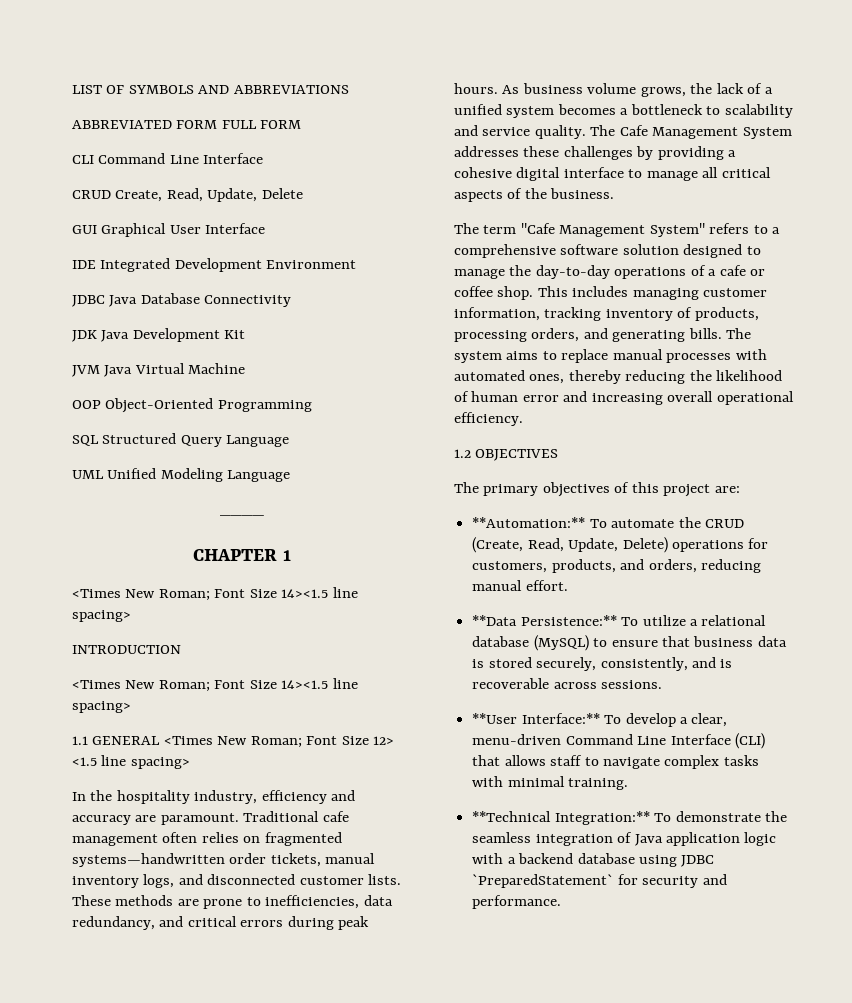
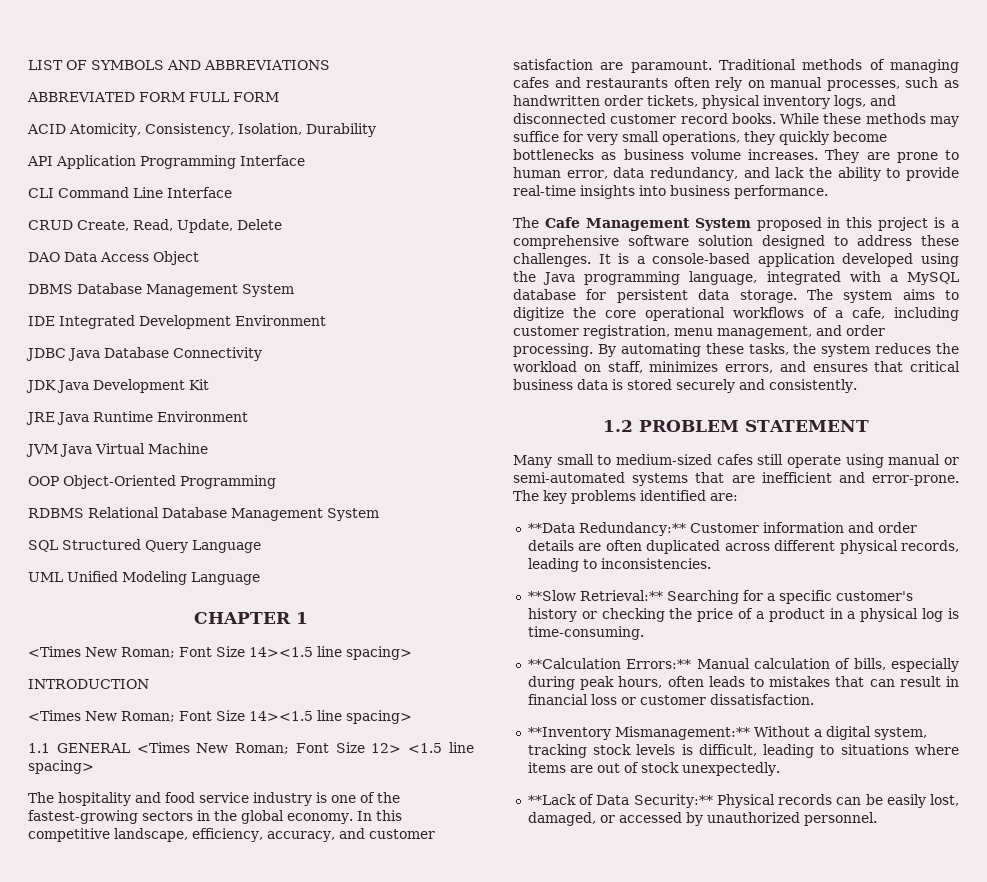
(302, 124) none -> [27,123,376,137] [27,155,305,169] // ACID Atomicity, Consistency, Isolation, Durability // API Application Programming Interface
[72,223,266,237] GUI Graphical User Interface -> [28,251,199,265] [28,283,294,297] DAO Data Access Object // DBMS Database Management System
(246, 334) none -> [26,411,248,425] // JRE Java Runtime Environment
(312, 406) none -> [28,507,379,521] // RDBMS Relational Database Management System
[220,514,264,516] // ____ -> (260, 578) none
[72,790,356,804] [72,811,349,825] [72,832,342,846] [72,853,225,867] In the hospitality industry, efficiency and accuracy are paramount. Traditional cafe management often relies on fragmented systems—handwritten -> [28,792,400,806] [28,810,402,824] [28,828,435,842] [513,59,959,73] [513,77,959,91] [513,95,600,106] The hospitality and food service industry is one of the fastest-growing sectors in the global economy. In this competitive landscape, efficiency, accuracy, and customer satisfaction are paramount. Traditional methods of managing cafes and restaurants often rely on manual processes, such as handwritten
[325,853,376,864] manual -> [702,95,760,109] physical
[368,874,402,885] [72,895,174,906] lists. These methods -> [680,113,959,127] [513,131,887,145] [513,149,860,163] record books. While these methods may suffice for very small operations, they quickly become bottlenecks as business volume increases. They
[265,895,360,909] inefficiencies, -> [513,167,608,179] human error,
[187,916,370,930] [454,83,773,97] [454,104,793,118] [454,125,792,139] [454,146,737,160] [454,167,771,181] [454,188,615,202] [454,223,768,237] critical errors during peak hours. As business volume grows, the lack of a unified system becomes a bottleneck to scalability and service quality. The Cafe Management System addresses these challenges by providing a cohesive digital interface to manage all critical aspects of the business. // The term "Cafe Management System" refers to -> [775,167,960,181] [513,185,828,199] [513,217,946,231] lack the ability to provide real-time insights into business performance. // The Cafe Management System proposed in this project is
[454,265,766,279] [454,286,768,300] [454,307,759,321] [454,328,752,342] [454,349,767,363] [454,370,783,384] [454,391,794,405] [454,412,523,426] [454,449,559,461] [454,482,740,497] [472,517,744,528] [472,537,769,553] [472,559,761,573] [472,580,568,591] [472,615,767,626] [472,635,787,651] [472,657,733,671] [472,678,663,689] [472,713,728,727] [472,733,765,749] [472,755,759,769] [472,776,629,790] [472,811,787,825] [472,832,777,846] [472,853,715,867] [472,874,727,888] [472,895,562,909] manage the day-to-day operations of a cafe or coffee shop. This includes managing customer information, tracking inventory of products, processing orders, and generating bills. The system aims to replace manual processes with automated ones, thereby reducing the likelihood of human error and increasing overall operational efficiency. // 1.2 OBJECTIVES // The primary objectives of this project are: // **Automation:** To automate the CRUD (Create, Read, Update, Delete) operations for customers, products, and orders, reducing manual effort. // **Data Persistence:** To utilize a relational database (MySQL) to ensure that business data is stored securely, consistently, and is recoverable across sessions. // **User Interface:** To develop a clear, menu-driven Command Line Interface (CLI) that allows staff to navigate complex tasks with minimal training. // **Technical Integration:** To demonstrate the seamless integration of Java application logic with a backend database using JDBC `PreparedStatement` for security and performance. -> [857,235,959,246] [513,253,959,267] [513,271,959,285] [513,289,959,303] [513,307,959,321] [513,325,885,339] [513,343,959,357] [513,361,960,373] [513,379,857,393] [602,420,870,432] [513,454,959,468] [513,472,959,486] [513,490,738,504] [527,522,917,536] [527,540,959,554] [527,558,711,572] [527,590,913,604] [527,608,959,622] [527,626,644,640] [527,658,959,672] [527,676,959,690] [527,694,814,705] [527,726,927,740] [527,744,959,758] [527,762,780,776] [527,794,959,808] [527,812,877,826] address these challenges. It is a console-based application developed using the Java programming language, integrated with a MySQL database for persistent data storage. The system aims to digitize the core operational workflows of a cafe, including customer registration, menu management, and order processing. By automating these tasks, the system reduces the workload on staff, minimizes errors, and ensures that critical business data is stored securely and consistently. // 1.2 PROBLEM STATEMENT // Many small to medium-sized cafes still operate using manual or semi-automated systems that are inefficient and error-prone. The key problems identified are: // **Data Redundancy:** Customer information and order details are often duplicated across different physical records, leading to inconsistencies. // **Slow Retrieval:** Searching for a specific customer's history or checking the price of a product in a physical log is time-consuming. // **Calculation Errors:** Manual calculation of bills, especially during peak hours, often leads to mistakes that can result in financial loss or customer dissatisfaction. // **Inventory Mismanagement:** Without a digital system, tracking stock levels is difficult, leading to situations where items are out of stock unexpectedly. // **Lack of Data Security:** Physical records can be easily lost, damaged, or accessed by unauthorized personnel.

